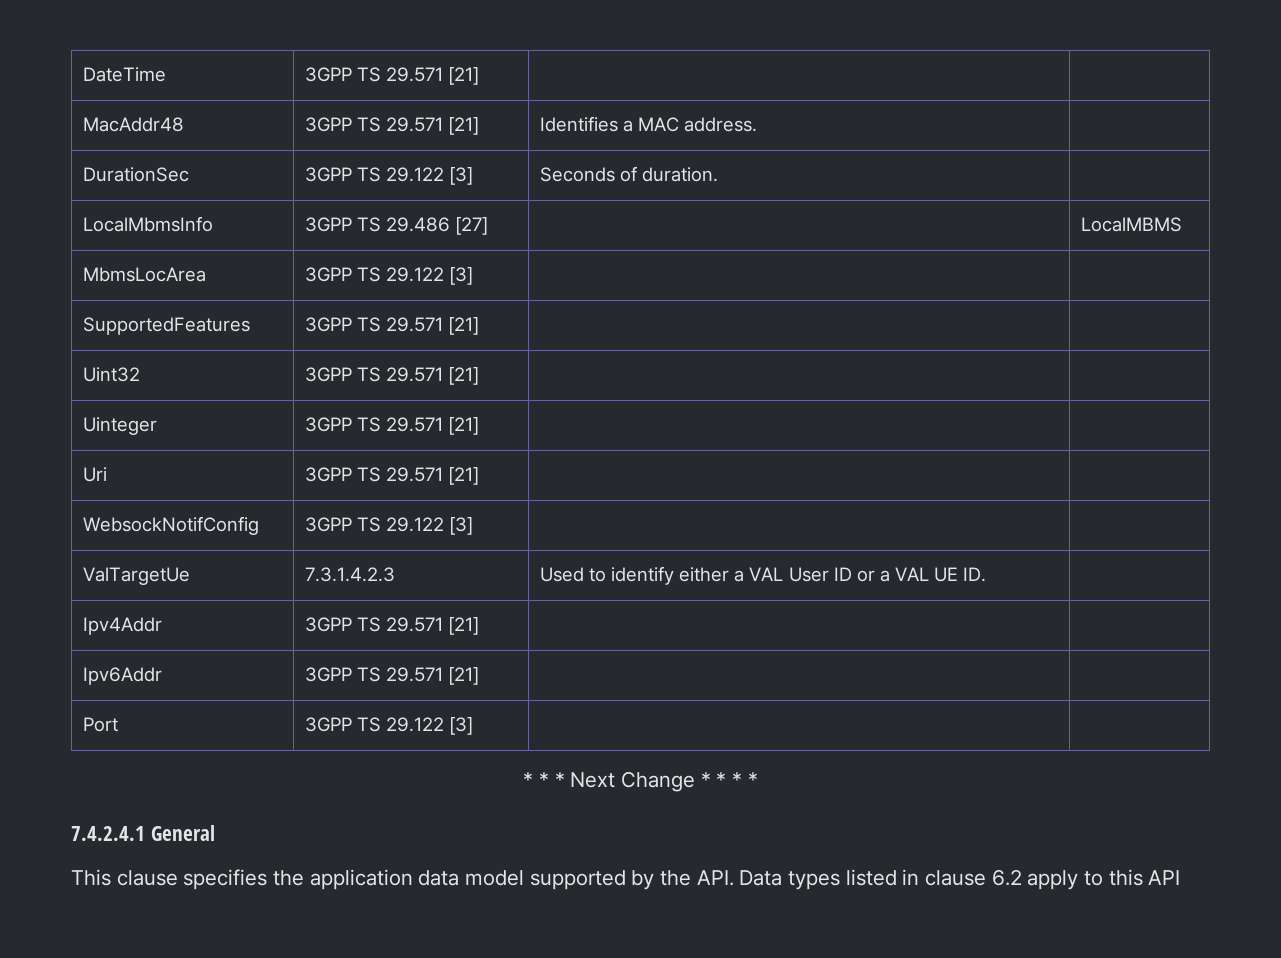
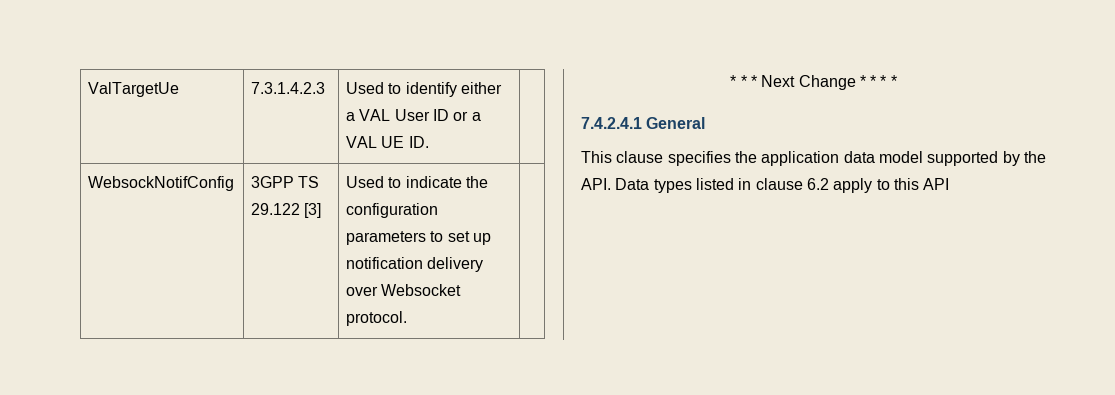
[82,67,166,82] [304,67,480,85] [82,117,184,132] [304,117,480,135] [539,116,758,132] [82,167,189,182] [304,167,474,185] [539,166,719,182] [82,216,213,232] [304,217,489,235] [1080,217,1182,232] [82,267,206,282] [304,267,474,285] [82,317,250,335] [304,317,480,335] [82,367,140,382] [304,367,480,385] [82,417,157,435] [304,417,480,435] [82,467,107,482] [304,467,480,485] [82,516,259,535] [304,517,474,535] DateTime | 3GPP TS 29.571 [21] | | // MacAddr48 | 3GPP TS 29.571 [21] | Identifies a MAC address. | // DurationSec | 3GPP TS 29.122 [3] | Seconds of duration. | // LocalMbmsInfo | 3GPP TS 29.486 [27] | | LocalMBMS // MbmsLocArea | 3GPP TS 29.122 [3] | | // SupportedFeatures | 3GPP TS 29.571 [21] | | // Uint32 | 3GPP TS 29.571 [21] | | // Uinteger | 3GPP TS 29.571 [21] | | // Uri | 3GPP TS 29.571 [21] | | // WebsockNotifConfig | 3GPP TS 29.122 [3] | | // -> (88, 89) none
[82,617,162,635] [304,617,480,635] [82,667,162,685] [304,667,480,685] [82,717,118,732] [304,717,474,735] Ipv4Addr | 3GPP TS 29.571 [21] | | // Ipv6Addr | 3GPP TS 29.571 [21] | | // Port | 3GPP TS 29.122 [3] | -> [88,176,235,191] [251,176,320,188] [251,203,322,218] [346,176,489,188] [346,203,439,218] [346,231,492,245] [346,257,484,272] [346,284,462,296] [346,311,408,326] WebsockNotifConfig | 3GPP TS 29.122 [3] | Used to indicate the configuration parameters to set up notification delivery over Websocket protocol.

